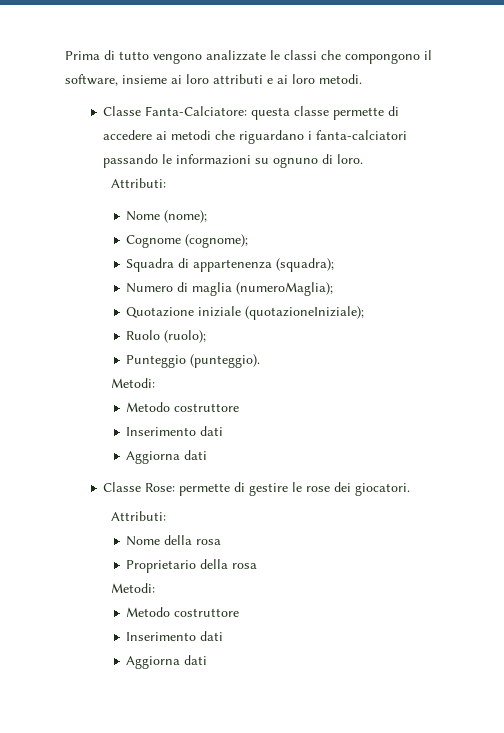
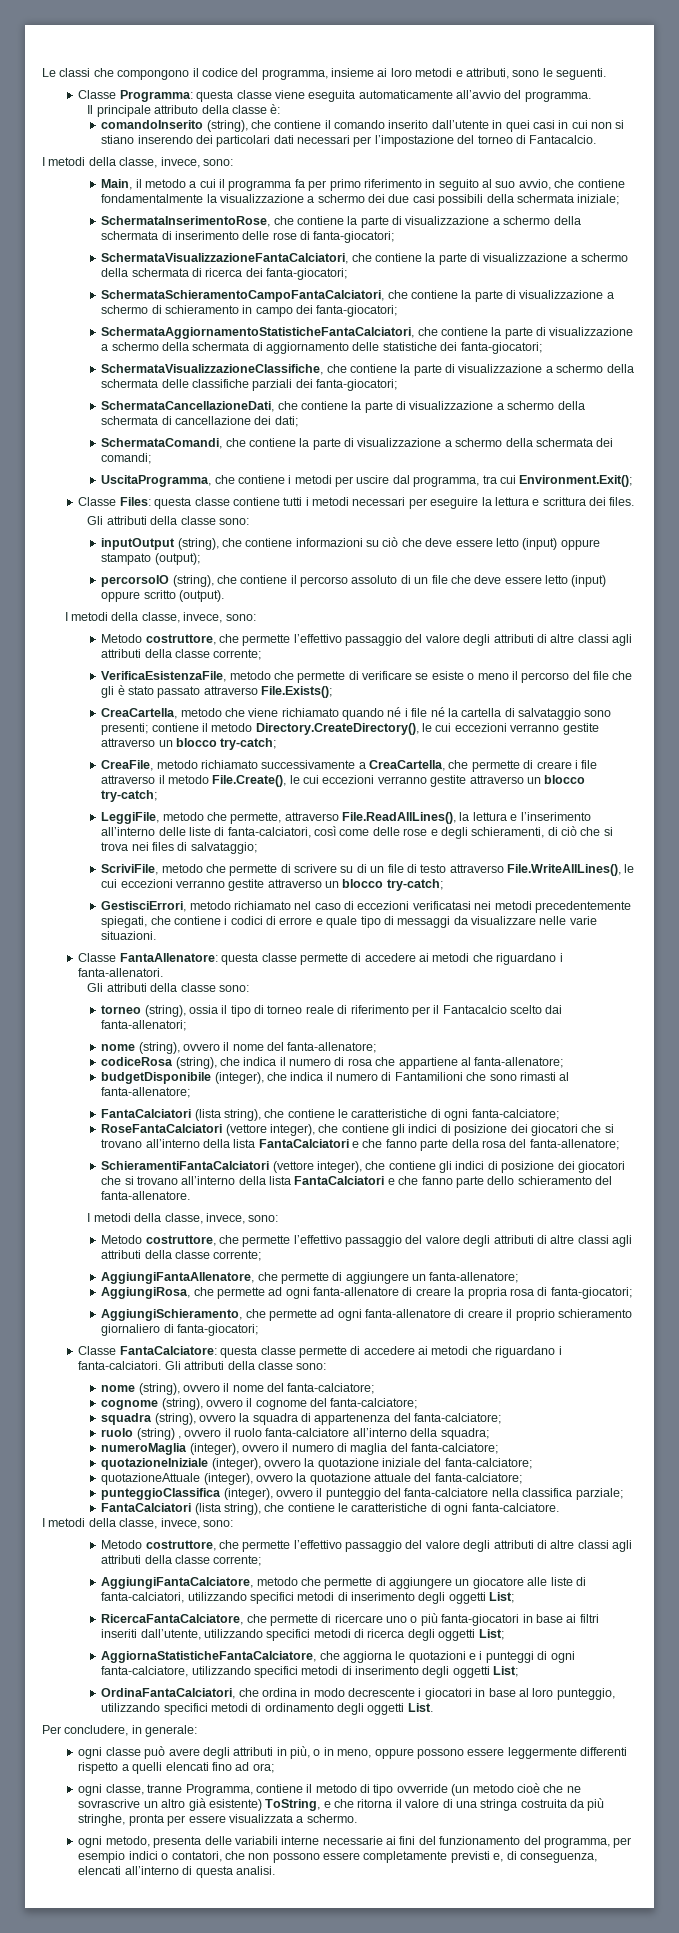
[65,50,432,64] [65,74,362,86] [103,106,248,116] Prima di tutto vengono analizzate le classi che compongono il software, insieme ai loro attributi e ai loro metodi. // Classe Fanta-Calciatore: -> [42,68,606,80] [78,90,591,102] [87,104,281,117] [101,120,625,132] [101,135,597,147] [42,157,233,168] [101,179,625,191] [101,194,620,206] [101,216,581,228] [101,231,395,243] [101,253,629,265] [101,268,348,280] [101,290,614,302] [101,305,398,317] [101,327,634,339] [101,342,542,354] [101,364,634,376] [101,379,398,391] [101,401,585,413] [101,416,298,427] [101,438,614,450] [101,453,152,464] [101,475,633,487] [78,497,635,509] [87,516,249,525] [101,537,600,550] [101,553,200,565] [101,575,607,587] [101,590,224,602] [64,612,256,623] [101,634,633,646] [101,649,262,660] [101,671,633,683] [101,685,333,698] [101,707,612,720] [101,723,599,735] [101,738,277,750] [101,760,598,772] [101,775,586,787] [101,790,158,802] [101,812,591,824] [101,826,613,839] [101,842,257,854] [101,864,635,876] [101,879,443,891] [101,901,631,913] [101,916,597,928] [101,931,157,940] [78,953,218,962] Le classi che compongono il codice del programma, insieme ai loro metodi e attributi, sono le seguenti. // Classe Programma: questa classe viene eseguita automaticamente all’avvio del programma. // Il principale attributo della classe è: // comandoInserito (string), che contiene il comando inserito dall’utente in quei casi in cui non si stiano inserendo dei particolari dati necessari per l’impostazione del torneo di Fantacalcio. // I metodi della classe, invece, sono: // Main, il metodo a cui il programma fa per primo riferimento in seguito al suo avvio, che contiene fondamentalmente la visualizzazione a schermo dei due casi possibili della schermata iniziale; // SchermataInserimentoRose, che contiene la parte di visualizzazione a schermo della schermata di inserimento delle rose di fanta-giocatori; // SchermataVisualizzazioneFantaCalciatori, che contiene la parte di visualizzazione a schermo della schermata di ricerca dei fanta-giocatori; // SchermataSchieramentoCampoFantaCalciatori, che contiene la parte di visualizzazione a schermo di schieramento in campo dei fanta-giocatori; // SchermataAggiornamentoStatisticheFantaCalciatori, che contiene la parte di visualizzazione a schermo della schermata di aggiornamento delle statistiche dei fanta-giocatori; // SchermataVisualizzazioneClassifiche, che contiene la parte di visualizzazione a schermo della schermata delle classifiche parziali dei fanta-giocatori; // SchermataCancellazioneDati, che contiene la parte di visualizzazione a schermo della schermata di cancellazione dei dati; // SchermataComandi, che contiene la parte di visualizzazione a schermo della schermata dei comandi; // UscitaProgramma, che contiene i metodi per uscire dal programma, tra cui Environment.Exit(); // Classe Files: questa classe contiene tutti i metodi necessari per eseguire la lettura e scrittura dei files. // Gli attributi della classe sono: // inputOutput (string), che contiene informazioni su ciò che deve essere letto (input) oppure stampato (output); // percorsoIO (string), che contiene il percorso assoluto di un file che deve essere letto (input) oppure scritto (output). // I metodi della classe, invece, sono: // Metodo costruttore, che permette l’effettivo passaggio del valore degli attributi di altre classi agli attributi della classe corrente; // VerificaEsistenzaFile, metodo che permette di verificare se esiste o meno il percorso del file che gli è stato passato attraverso File.Exists(); // CreaCartella, metodo che viene richiamato quando né i file né la cartella di salvataggio sono presenti; contiene il metodo Directory.CreateDirectory(), le cui eccezioni verranno gestite attraverso un blocco try-catch; // CreaFile, metodo richiamato successivamente a CreaCartella, che permette di creare i file attraverso il metodo File.Create(), le cui eccezioni verranno gestite attraverso un blocco try-catch; // LeggiFile, metodo che permette, attraverso File.ReadAllLines(), la lettura e l’inserimento all’interno delle liste di fanta-calciatori, così come delle rose e degli schieramenti, di ciò che si trova nei files di salvataggio; // ScriviFile, metodo che permette di scrivere su di un file di testo attraverso File.WriteAllLines(), le cui eccezioni verranno gestite attraverso un blocco try-catch; // GestisciErrori, metodo richiamato nel caso di eccezioni verificatasi nei metodi precedentemente spiegati, che contiene i codici di errore e quale tipo di messaggi da visualizzare nelle varie situazioni. // Classe FantaAllenatore:
[316,130,408,140] [103,154,364,168] [110,178,166,188] [126,210,208,223] [126,234,249,248] [126,258,335,272] [126,282,334,296] [126,306,365,320] [126,330,207,343] [126,354,261,368] [110,378,155,388] [126,402,240,412] [126,426,224,436] [126,450,208,464] [103,482,411,496] [110,511,166,521] [126,535,222,546] [126,559,258,573] [110,583,155,593] [126,607,240,617] [126,631,224,641] [126,655,208,669] fanta-calciatori passando le informazioni su ognuno di loro. // Attributi: // Nome (nome); // Cognome (cognome); // Squadra di appartenenza (squadra); // Numero di maglia (numeroMaglia); // Quotazione iniziale (quotazioneIniziale); // Ruolo (ruolo); // Punteggio (punteggio). // Metodi: // Metodo costruttore // Inserimento dati // Aggiorna dati // Classe Rose: permette di gestire le rose dei giocatori. // Attributi: // Nome della rosa // Proprietario della rosa // Metodi: // Metodo costruttore // Inserimento dati // Aggiorna dati -> [78,968,164,977] [87,983,249,992] [101,1005,563,1017] [101,1020,187,1031] [101,1042,377,1054] [101,1057,564,1069] [101,1072,570,1084] [101,1087,191,1098] [101,1109,559,1121] [101,1124,614,1136] [101,1139,619,1151] [101,1161,625,1173] [101,1176,613,1188] [101,1191,191,1200] [87,1213,279,1224] [101,1235,633,1247] [101,1250,262,1261] [101,1272,519,1284] [101,1287,632,1299] [101,1309,632,1321] [101,1324,258,1336] [78,1346,562,1358] [78,1361,327,1370] [101,1383,375,1395] [101,1398,418,1410] [101,1413,502,1425] [101,1428,489,1440] [101,1443,499,1455] [101,1458,532,1470] [101,1473,522,1485] [101,1488,623,1500] [101,1503,559,1515] [42,1518,233,1529] [101,1540,633,1552] [101,1555,262,1566] [101,1577,586,1589] [101,1592,515,1604] [101,1613,599,1626] [101,1629,504,1641] [101,1651,575,1663] [101,1666,519,1678] [101,1688,615,1700] [101,1703,433,1715] [42,1725,198,1737] [78,1746,628,1759] [78,1762,274,1774] [78,1783,581,1796] [78,1798,605,1811] [78,1814,357,1826] [78,1836,632,1848] [78,1851,597,1863] [78,1866,275,1878] fanta-allenatori. // Gli attributi della classe sono: // torneo (string), ossia il tipo di torneo reale di riferimento per il Fantacalcio scelto dai fanta-allenatori; // nome (string), ovvero il nome del fanta-allenatore; // codiceRosa (string), che indica il numero di rosa che appartiene al fanta-allenatore; // budgetDisponibile (integer), che indica il numero di Fantamilioni che sono rimasti al fanta-allenatore; // FantaCalciatori (lista string), che contiene le caratteristiche di ogni fanta-calciatore; // RoseFantaCalciatori (vettore integer), che contiene gli indici di posizione dei giocatori che si trovano all’interno della lista FantaCalciatori e che fanno parte della rosa del fanta-allenatore; // SchieramentiFantaCalciatori (vettore integer), che contiene gli indici di posizione dei giocatori che si trovano all’interno della lista FantaCalciatori e che fanno parte dello schieramento del fanta-allenatore. // I metodi della classe, invece, sono: // Metodo costruttore, che permette l’effettivo passaggio del valore degli attributi di altre classi agli attributi della classe corrente; // AggiungiFantaAllenatore, che permette di aggiungere un fanta-allenatore; // AggiungiRosa, che permette ad ogni fanta-allenatore di creare la propria rosa di fanta-giocatori; // AggiungiSchieramento, che permette ad ogni fanta-allenatore di creare il proprio schieramento giornaliero di fanta-giocatori; // Classe FantaCalciatore: questa classe permette di accedere ai metodi che riguardano i fanta-calciatori. Gli attributi della classe sono: // nome (string), ovvero il nome del fanta-calciatore; // cognome (string), ovvero il cognome del fanta-calciatore; // squadra (string), ovvero la squadra di appartenenza del fanta-calciatore; // ruolo (string) , ovvero il ruolo fanta-calciatore all’interno della squadra; // numeroMaglia (integer), ovvero il numero di maglia del fanta-calciatore; // quotazioneIniziale (integer), ovvero la quotazione iniziale del fanta-calciatore; // quotazioneAttuale (integer), ovvero la quotazione attuale del fanta-calciatore; // punteggioClassifica (integer), ovvero il punteggio del fanta-calciatore nella classifica parziale; // FantaCalciatori (lista string), che contiene le caratteristiche di ogni fanta-calciatore. // I metodi della classe, invece, sono: // Metodo costruttore, che permette l’effettivo passaggio del valore degli attributi di altre classi agli attributi della classe corrente; // AggiungiFantaCalciatore, metodo che permette di aggiungere un giocatore alle liste di fanta-calciatori, utilizzando specifici metodi di inserimento degli oggetti List; // RicercaFantaCalciatore, che permette di ricercare uno o più fanta-giocatori in base ai filtri inseriti dall’utente, utilizzando specifici metodi di ricerca degli oggetti List; // AggiornaStatisticheFantaCalciatore, che aggiorna le quotazioni e i punteggi di ogni fanta-calciatore, utilizzando specifici metodi di inserimento degli oggetti List; // OrdinaFantaCalciatori, che ordina in modo decrescente i giocatori in base al loro punteggio, utilizzando specifici metodi di ordinamento degli oggetti List. // Per concludere, in generale: // ogni classe può avere degli attributi in più, o in meno, oppure possono essere leggermente differenti rispetto a quelli elencati fino ad ora; // ogni classe, tranne Programma, contiene il metodo di tipo ovverride (un metodo cioè che ne sovrascrive un altro già esistente) ToString, e che ritorna il valore di una stringa costruita da più stringhe, pronta per essere visualizzata a schermo. // ogni metodo, presenta delle variabili interne necessarie ai fini del funzionamento del programma, per esempio indici o contatori, che non possono essere completamente previsti e, di conseguenza, elencati all’interno di questa analisi.

